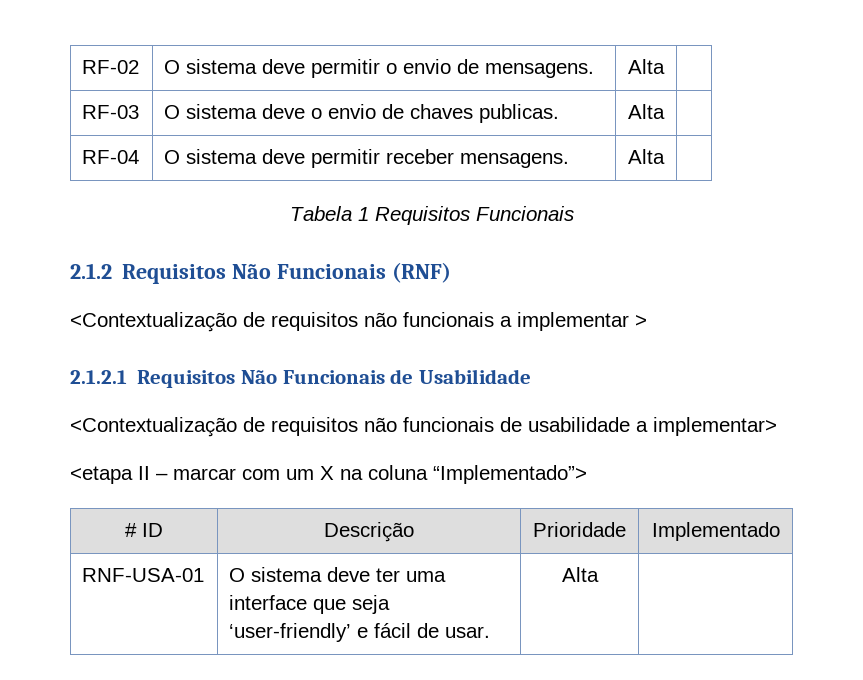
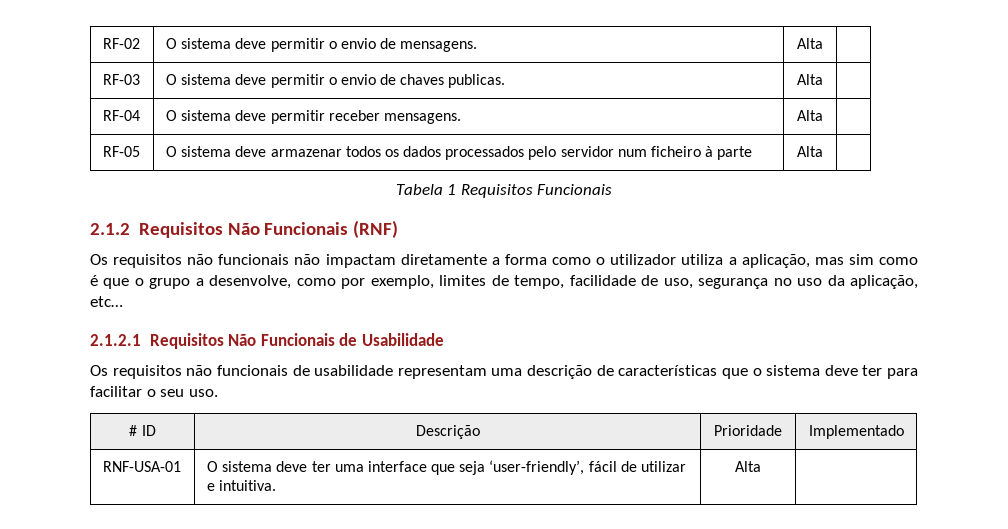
(306, 111) none -> [270,74,325,88] permitir
(665, 156) none -> [102,146,140,157] [165,146,753,160] [797,146,823,157] // RF-05 | O sistema deve armazenar todos os dados processados pelo servidor num ficheiro à parte | Alta |
[70,312,647,332] <Contextualização de requisitos não funcionais a implementar > -> [90,254,919,268] [90,275,919,289] [90,296,123,307] Os requisitos não funcionais não impactam diretamente a forma como o utilizador utiliza a aplicação, mas sim como é que o grupo a desenvolve, como por exemplo, limites de tempo, facilidade de uso, segurança no uso da aplicação, etc…
[70,417,265,437] <Contextualização de -> [90,365,108,376] Os
[636,417,777,436] [70,465,587,484] a implementar> // <etapa II – marcar com um X na coluna “Implementado”> -> [397,365,918,379] [90,386,218,397] representam uma descrição de características que o sistema deve ter para facilitar o seu uso.
[229,623,491,642] ‘user-friendly’ e fácil de usar. -> [489,460,686,475] [206,480,277,491] ‘user-friendly’, fácil de utilizar e intuitiva.

